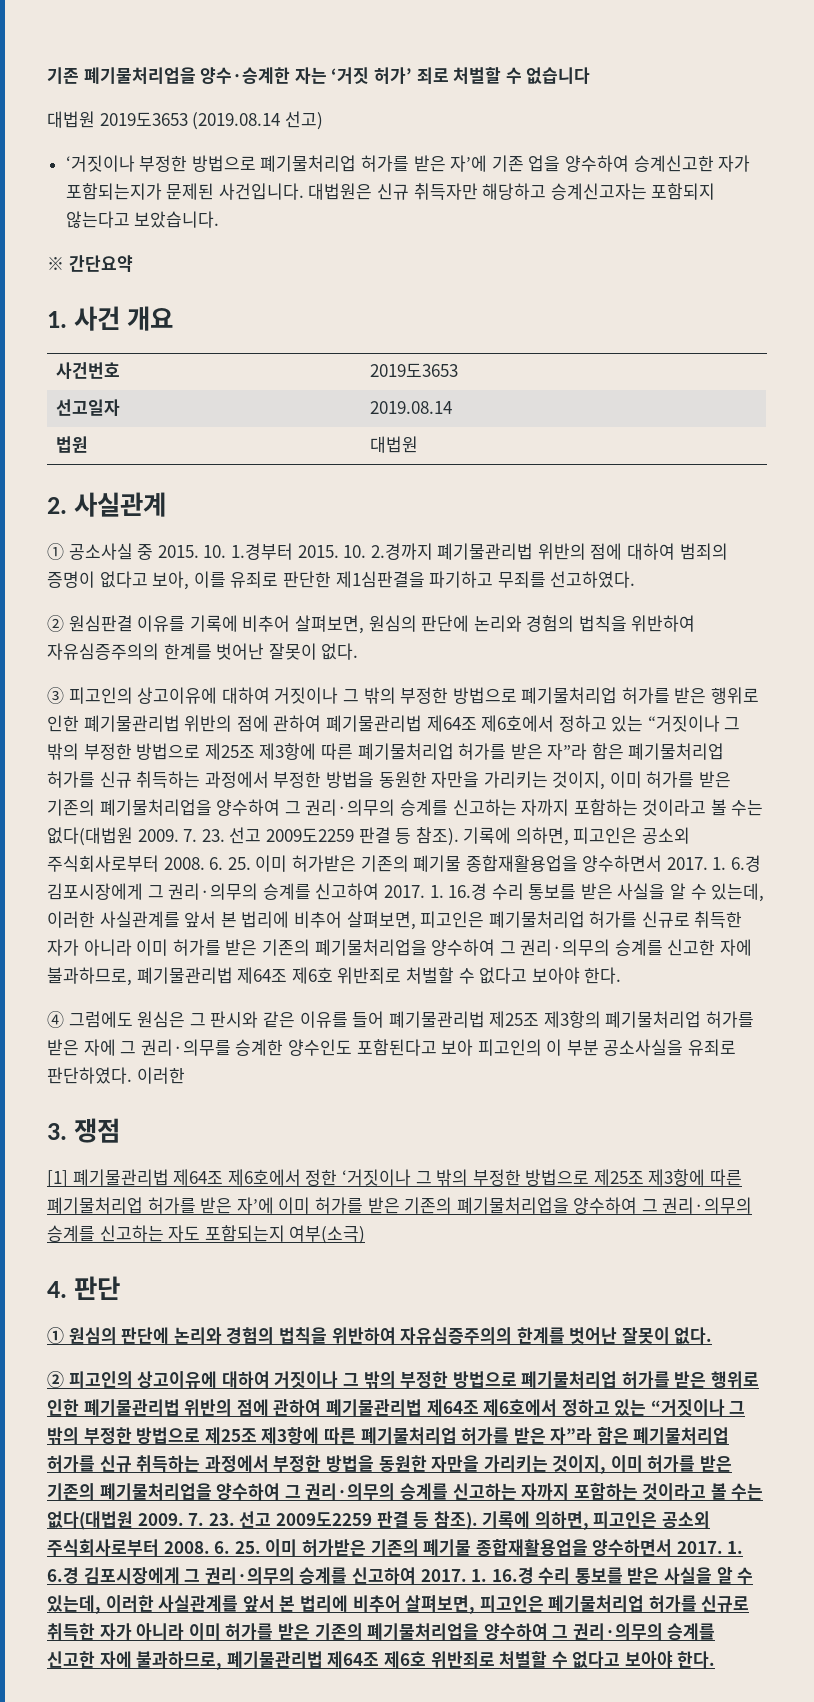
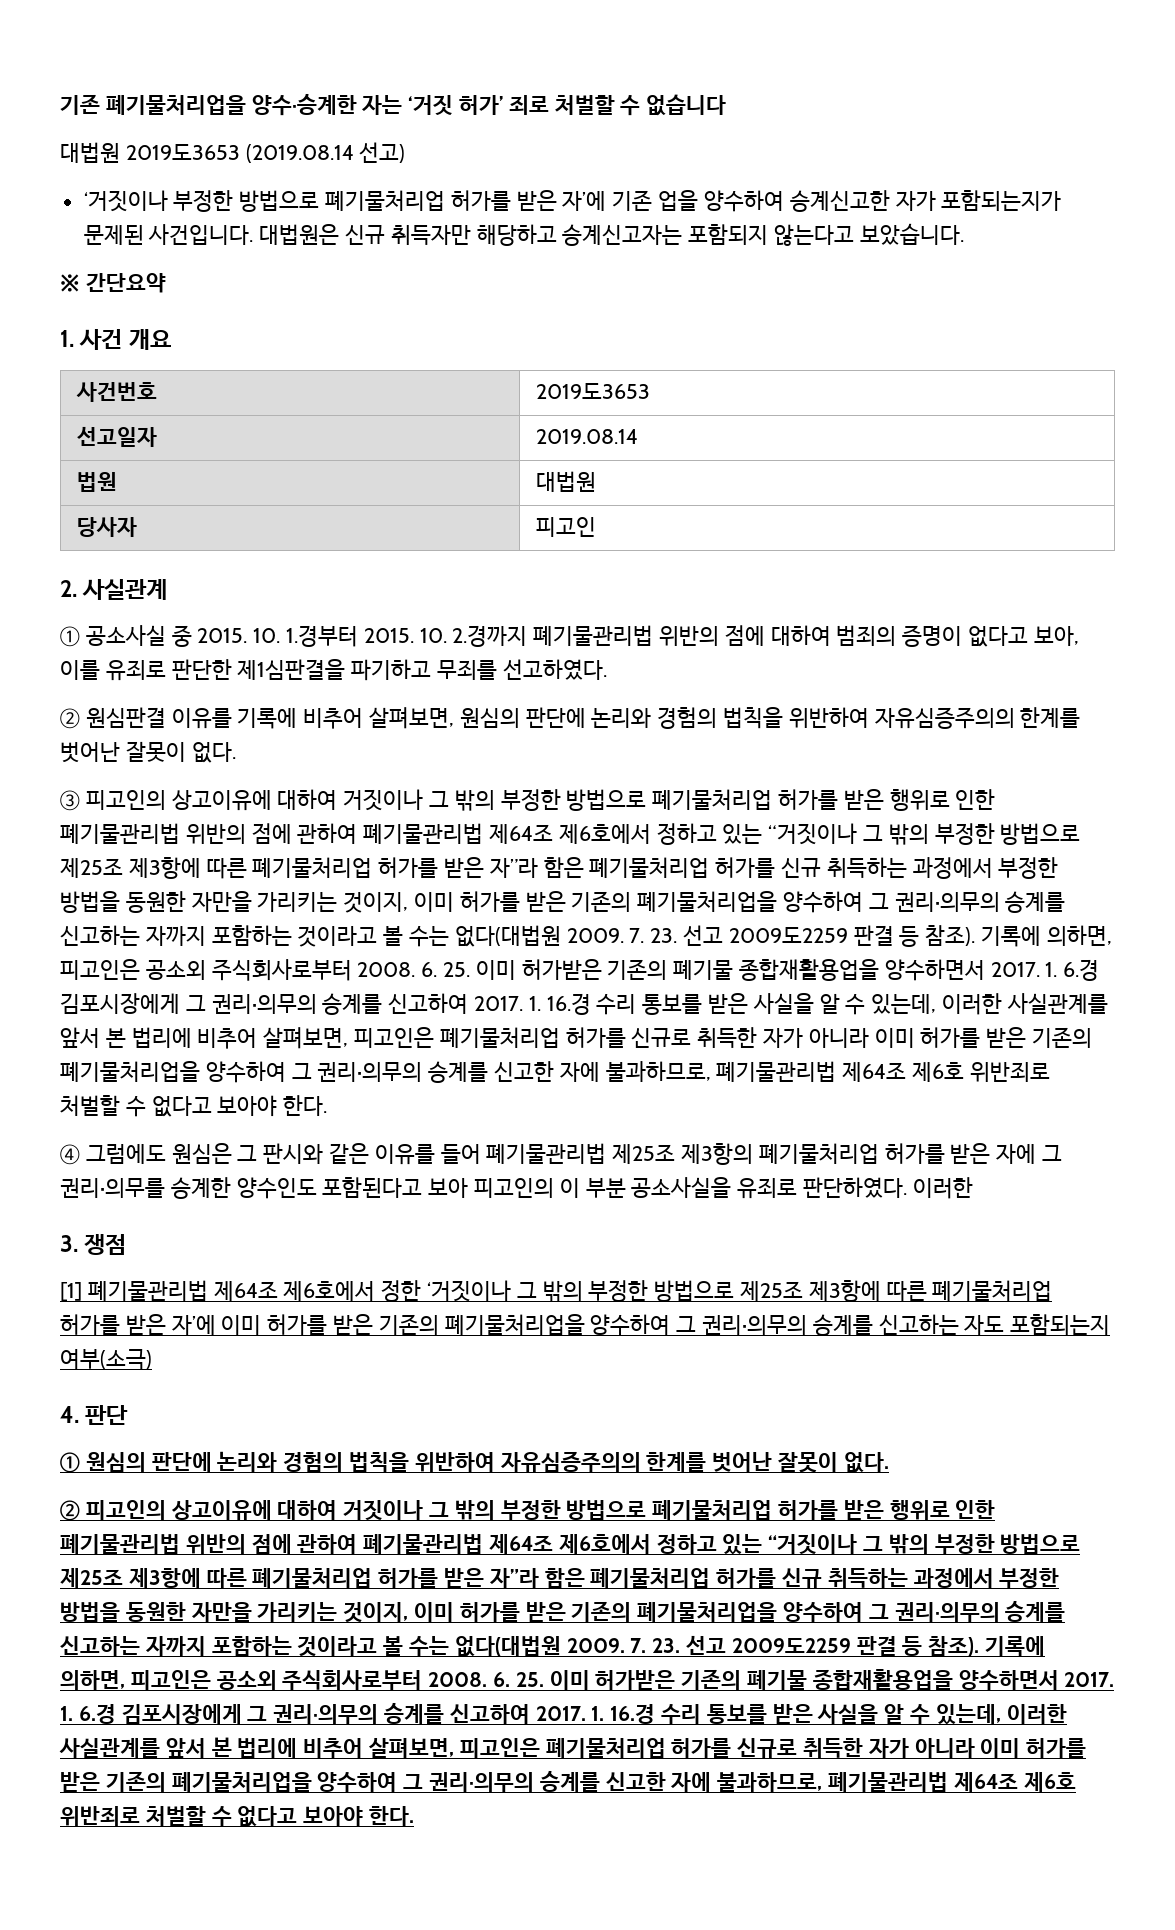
(419, 444) none -> [77,517,138,537] [536,517,597,537] // 당사자 | 피고인

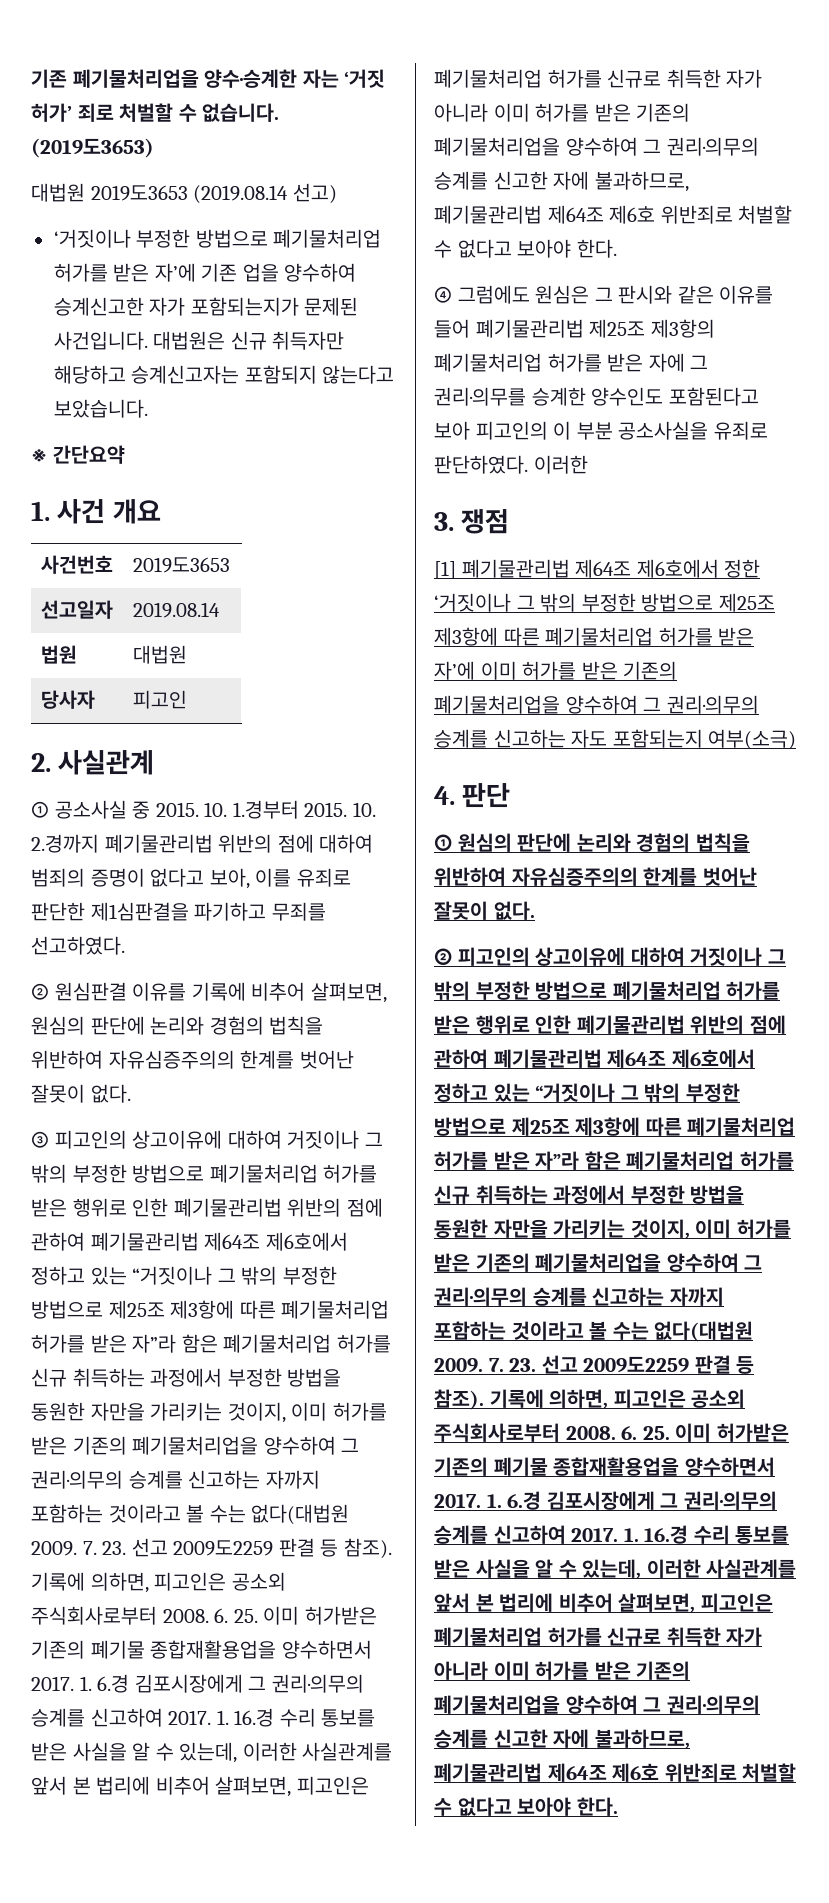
[646,94,727,116] 없습니다 -> [202,103,280,122] [31,138,154,158] 없습니다. (2019도3653)

